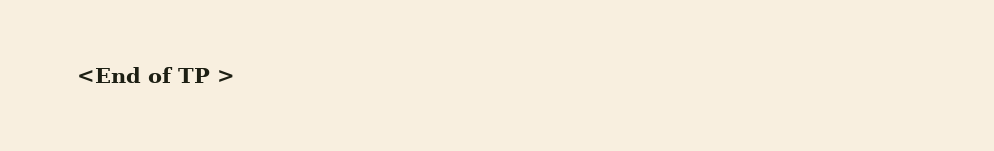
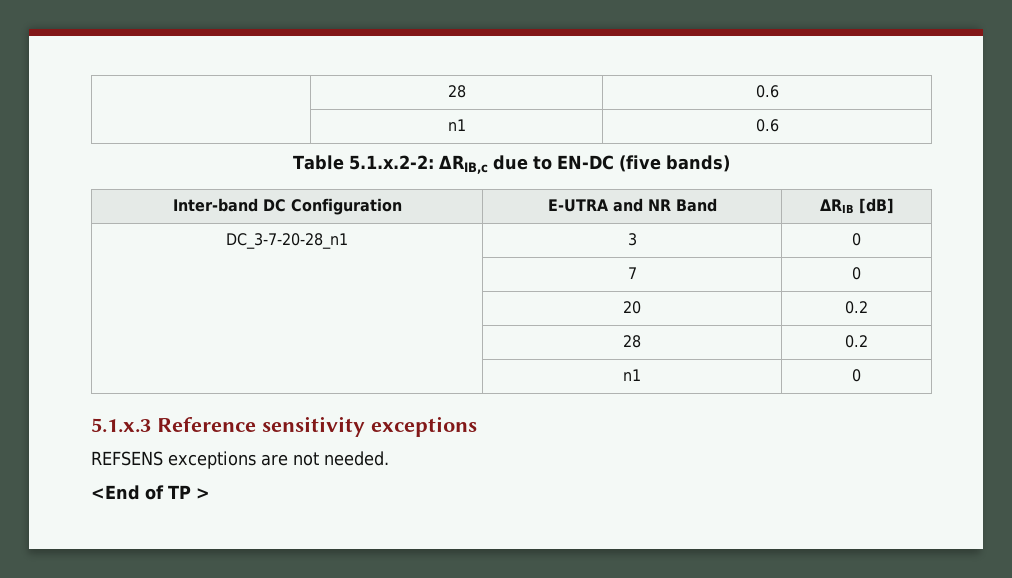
(77, 75) none -> [447,85,466,98] [755,85,779,98] [447,119,466,131] [755,119,779,132] [293,155,730,174] [172,198,402,215] [547,198,717,212] [819,198,894,214] [226,233,348,249] [627,233,637,246] [852,233,861,246] [627,267,637,279] [852,267,861,280] [623,301,641,314] [845,301,868,314] [623,335,641,348] [845,335,868,348] [623,369,641,381] [852,369,861,382] [91,416,477,437] [91,451,389,469] | 28 | 0.6 // | n1 | 0.6 // Table 5.1.x.2-2: ΔRIB,c due to EN-DC (five bands) // Inter-band DC Configuration | E-UTRA and NR Band | ΔRIB [dB] // DC_3-7-20-28_n1 | 3 | 0 // | 7 | 0 // | 20 | 0.2 // | 28 | 0.2 // | n1 | 0 // 5.1.x.3 Reference sensitivity exceptions // REFSENS exceptions are not needed. //

